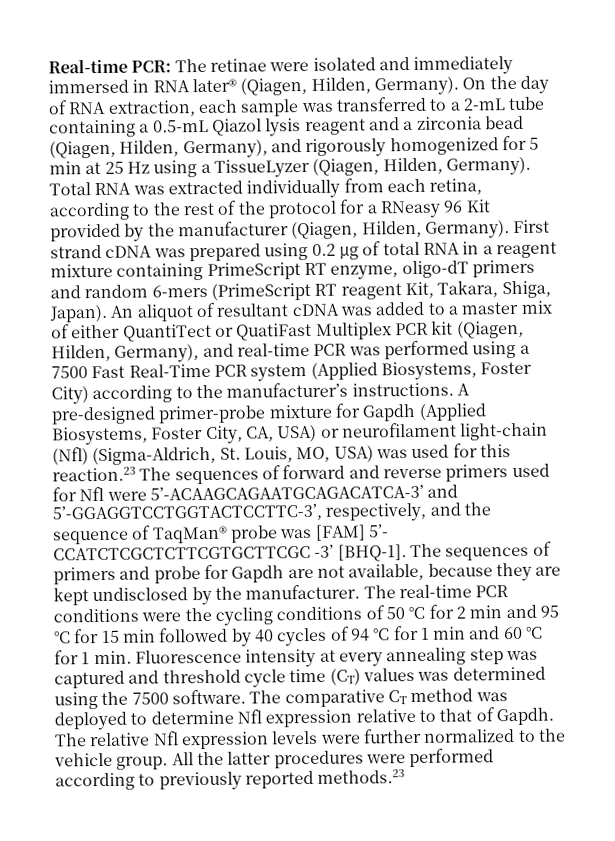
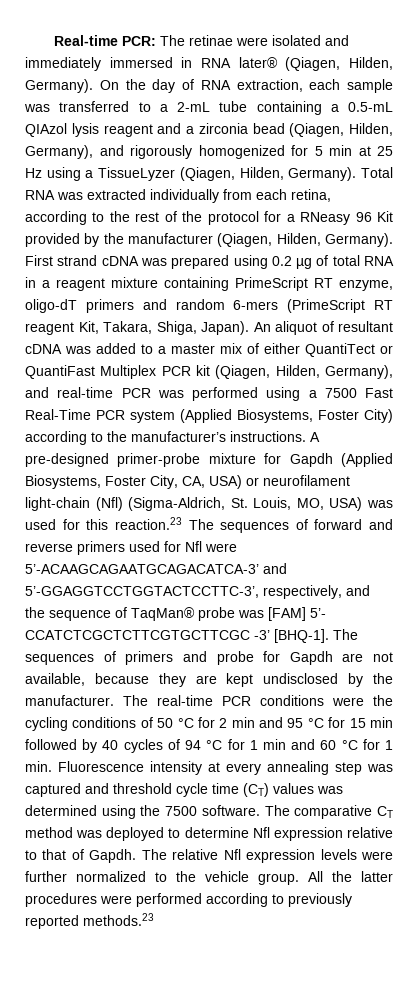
[211,118,262,136] Qiazol -> [25,123,67,137] QIAzol
[236,322,313,341] QuatiFast -> [25,365,95,379] QuantiFast

